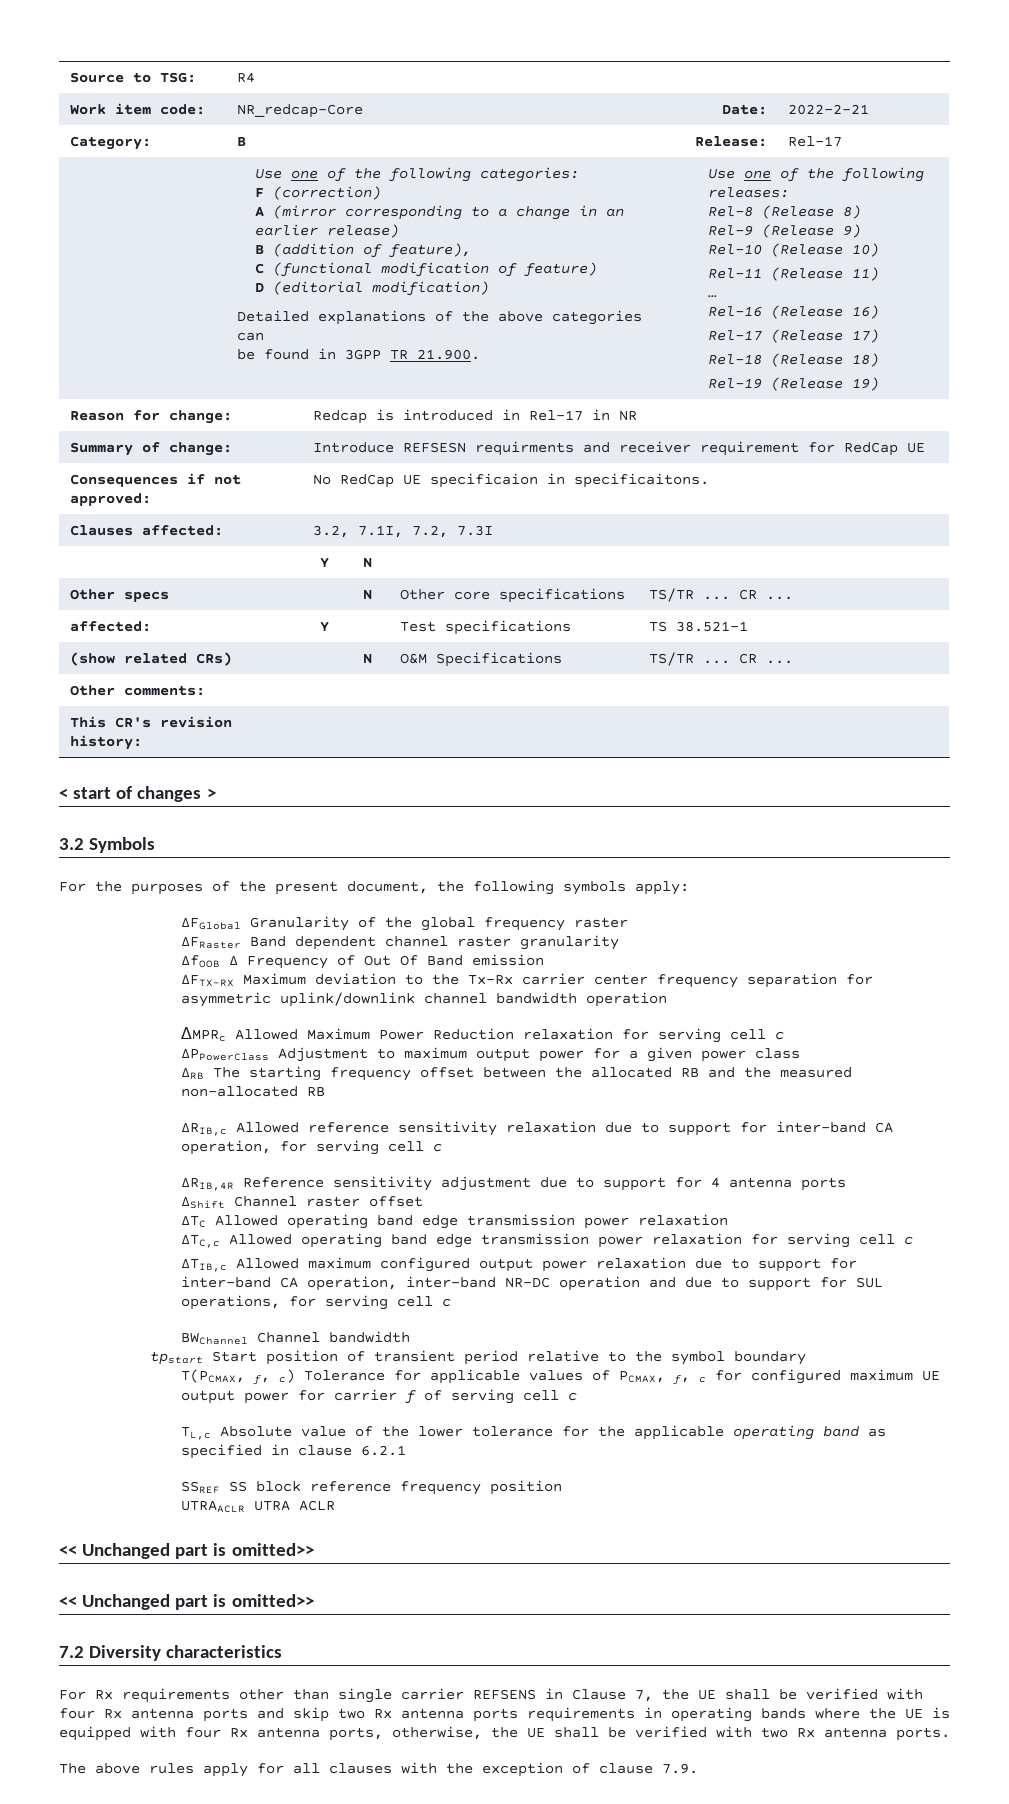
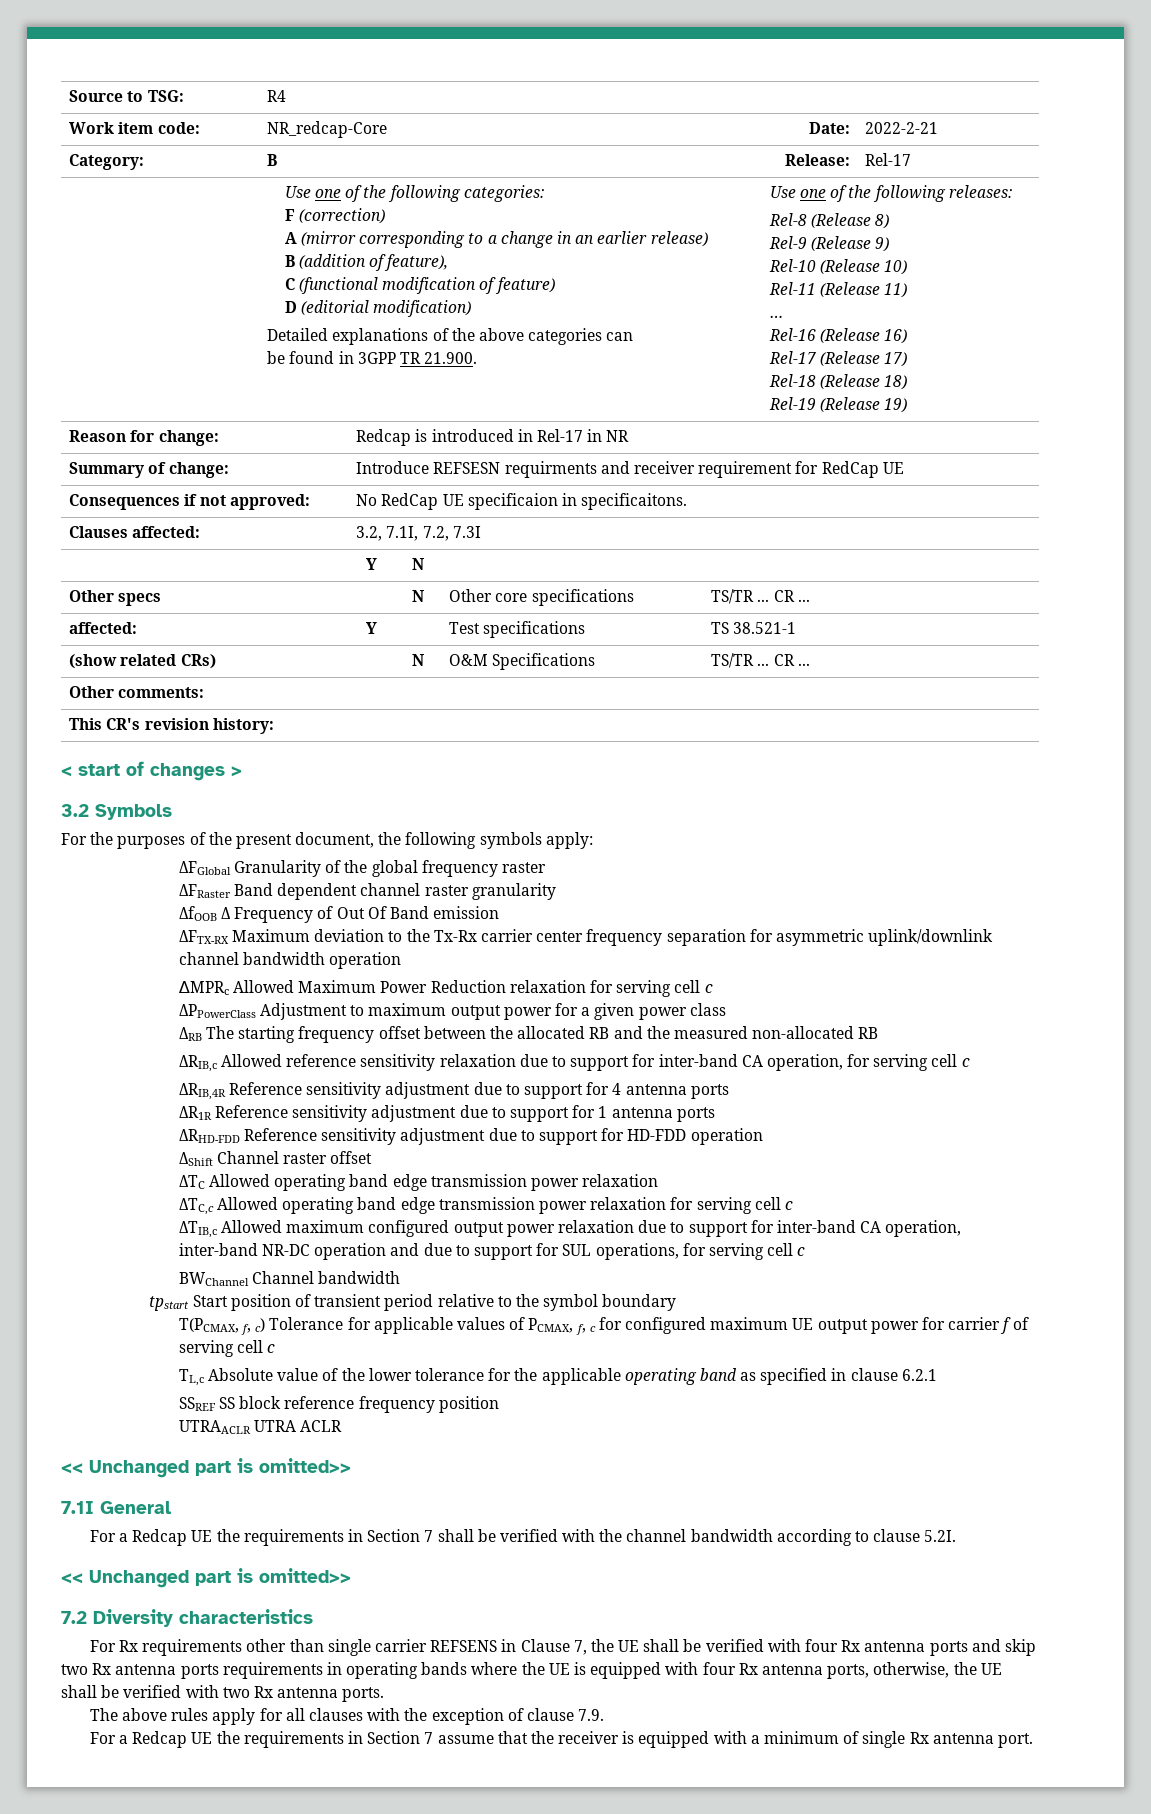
(846, 1184) none -> [178,1105,715,1122] [178,1128,763,1145] // ΔR1R Reference sensitivity adjustment due to support for 1 antenna ports // ΔRHD-FDD Reference sensitivity adjustment due to support for HD-FDD operation
(314, 1549) none -> [61,1501,171,1514] [89,1529,957,1546] // 7.1I General // For a Redcap UE the requirements in Section 7 shall be verified with the channel bandwidth according to clause 5.2I.
(698, 1768) none -> [89,1731,1033,1748] // For a Redcap UE the requirements in Section 7 assume that the receiver is equipped with a minimum of single Rx antenna port.

